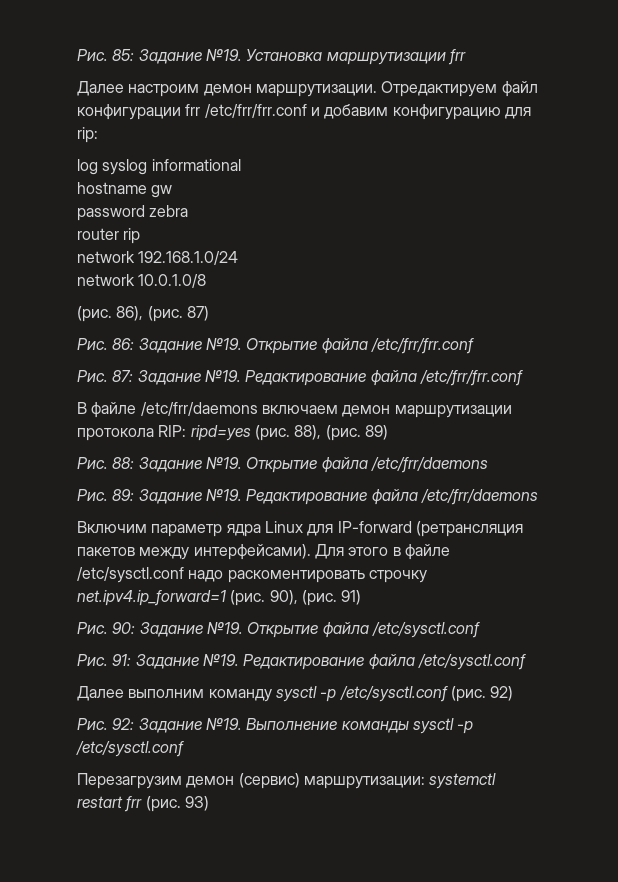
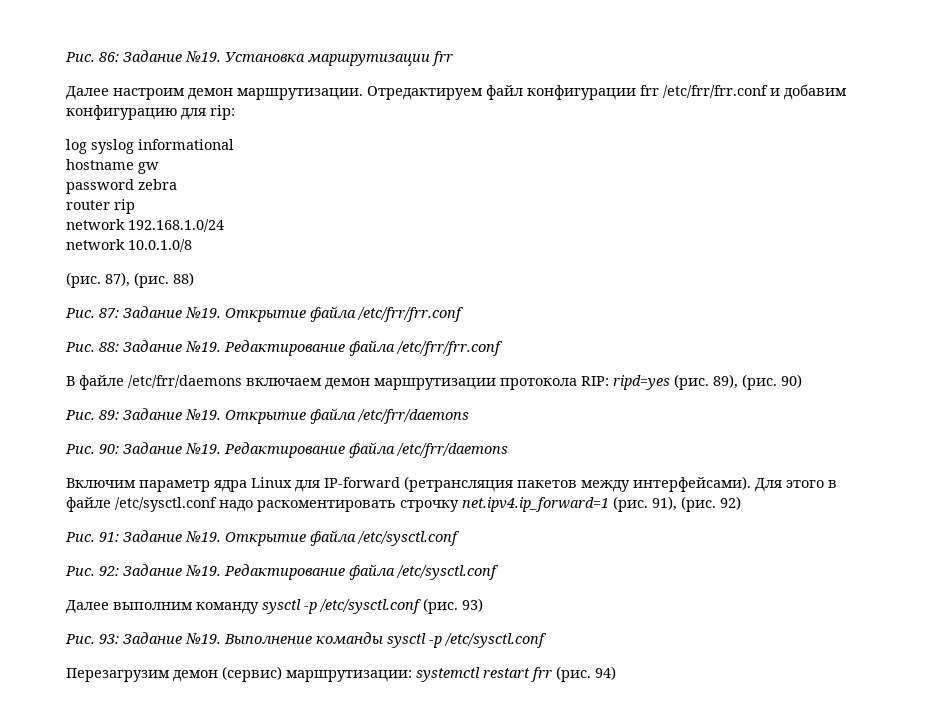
[77,49,135,61] Рис. 85: -> [65,52,119,62] Рис. 86:
[116,306,209,322] [77,338,135,350] 86), (рис. 87) // Рис. 86: -> [105,272,194,288] [65,308,119,318] 87), (рис. 88) // Рис. 87:
[112,370,134,382] 87: -> [99,342,119,352] 88:
[294,425,388,441] [77,457,135,469] 88), (рис. 89) // Рис. 88: -> [713,374,802,390] [65,410,119,420] 89), (рис. 90) // Рис. 89:
[112,489,135,501] 89: -> [99,444,119,454] 90:
[269,590,362,606] [77,622,136,634] 90), (рис. 91) // Рис. 90: -> [652,496,741,512] [65,532,119,542] 91), (рис. 92) // Рис. 91:
[112,654,132,666] 91: -> [99,566,119,576] 92:
[490,686,514,701] [77,718,135,730] 92) // Рис. 92: -> [462,598,483,612] [65,634,119,644] 93) // Рис. 93:
[184,796,209,811] 93) -> [595,666,616,680] 94)

